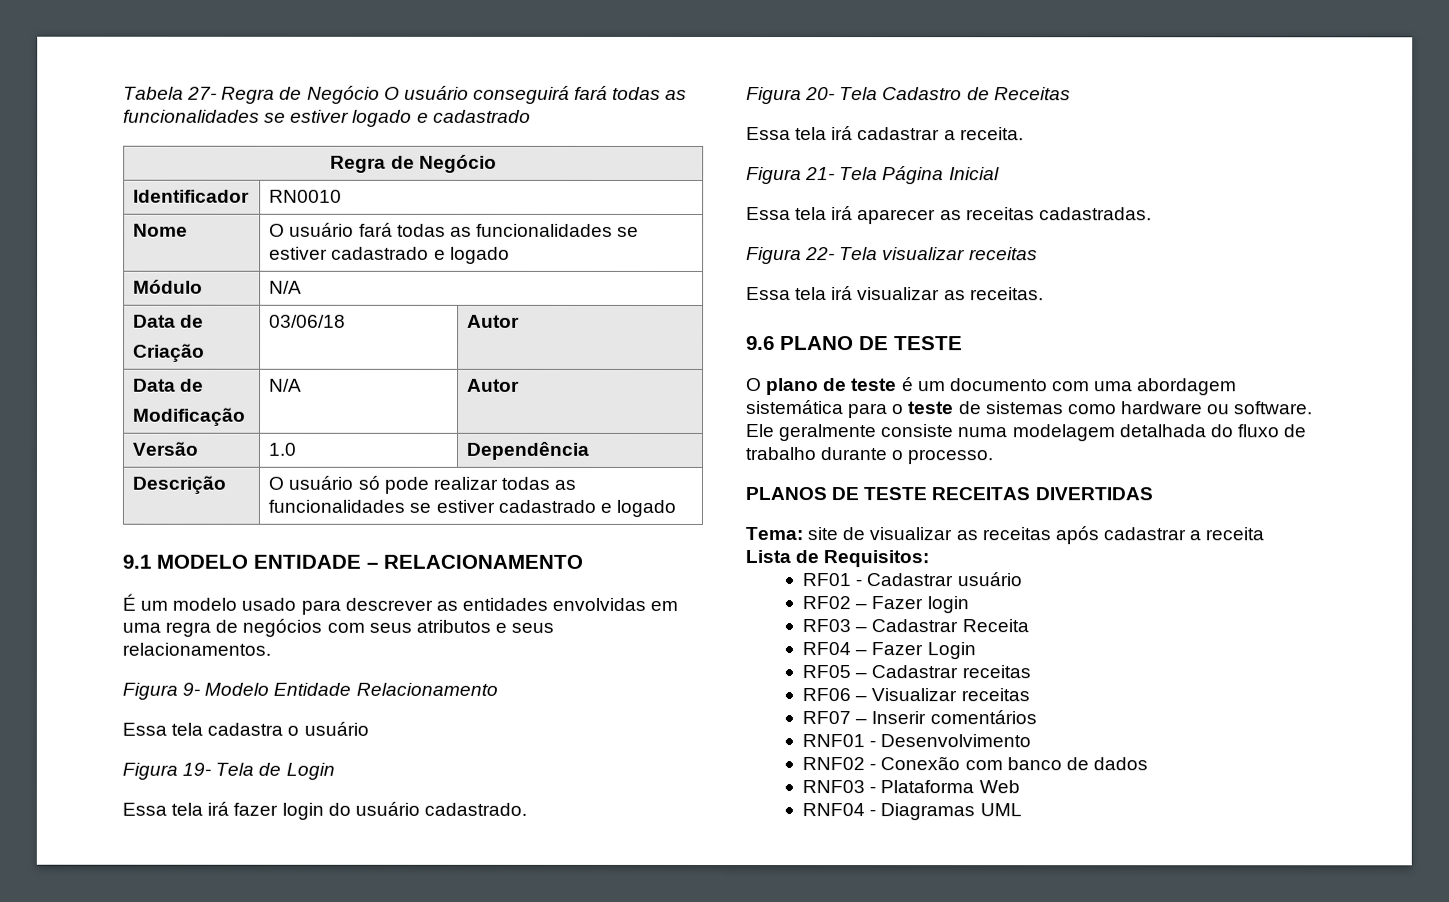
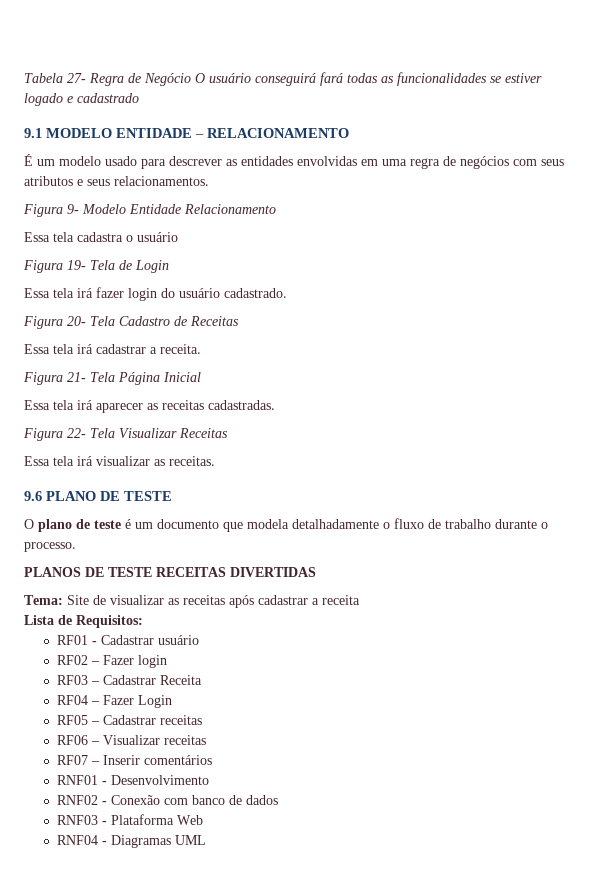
[330,154,497,173] [133,189,251,203] [269,189,343,203] [133,223,189,237] [269,222,640,237] [269,246,510,264] [133,279,204,294] [269,280,303,294] [133,314,205,328] [133,343,206,363] [269,314,347,328] [467,314,521,328] [133,378,205,392] [133,407,247,427] [269,378,303,392] [467,378,521,392] [132,441,200,456] [268,442,298,456] [466,441,591,460] [132,475,227,495] [268,475,577,494] [268,499,676,517] // Regra de Negócio // Identificador | RN0010 // Nome | O usuário fará todas as funcionalidades se estiver cadastrado e logado // Módulo | N/A // Data de // Criação | 03/06/18 | Autor // Data de // Modificação | N/A | Autor // Versão | 1.0 | Dependência // Descrição | O usuário só pode realizar todas as funcionalidades se estiver cadastrado e logado -> (139, 98) none
[882,247,1038,261] visualizar receitas -> [119,428,228,438] Visualizar Receitas
[1051,378,1238,396] [746,400,1314,419] [746,424,1234,442] com uma abordagem sistemática para o teste de sistemas como hardware ou software. Ele geralmente consiste numa modelagem detalhada do -> [223,519,390,532] que modela detalhadamente o
[807,527,839,541] site -> [67,595,89,605] Site

